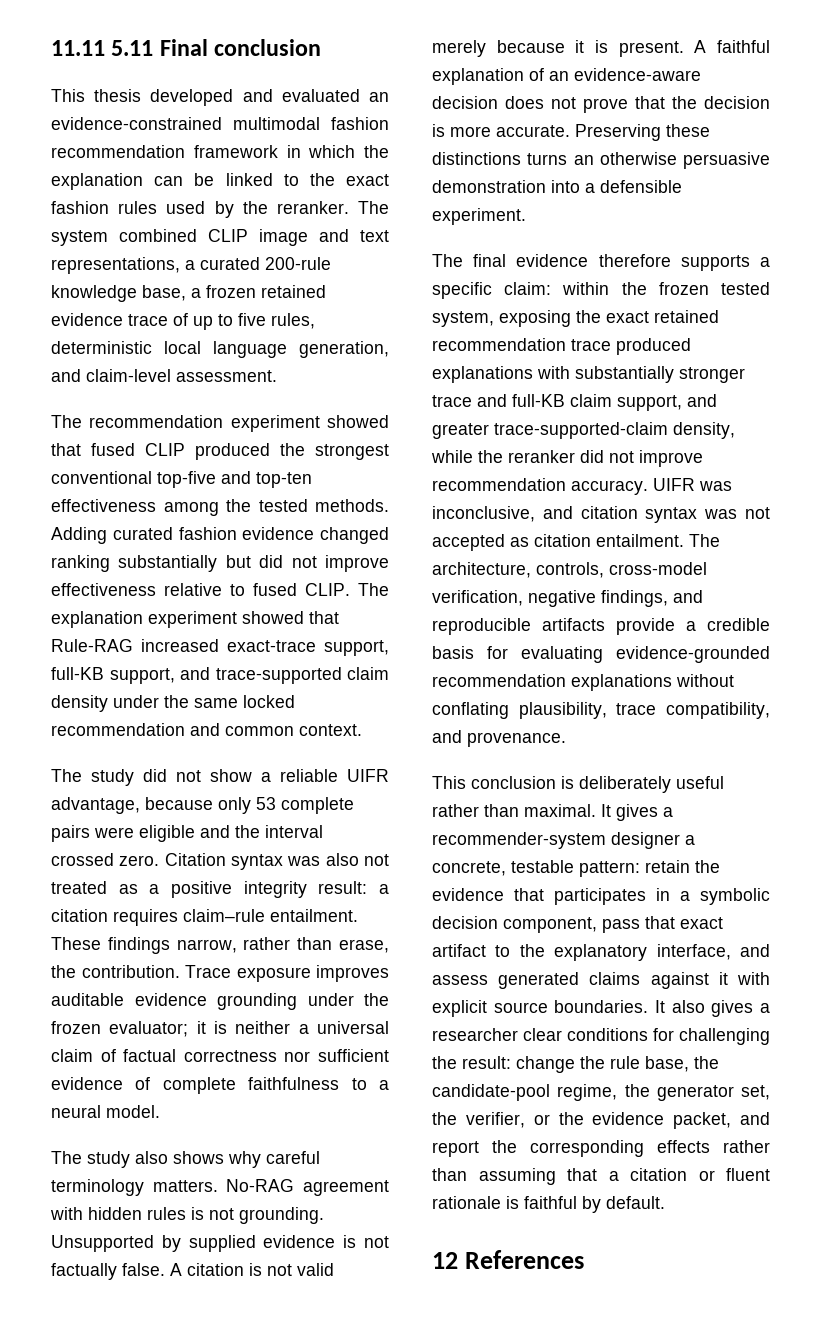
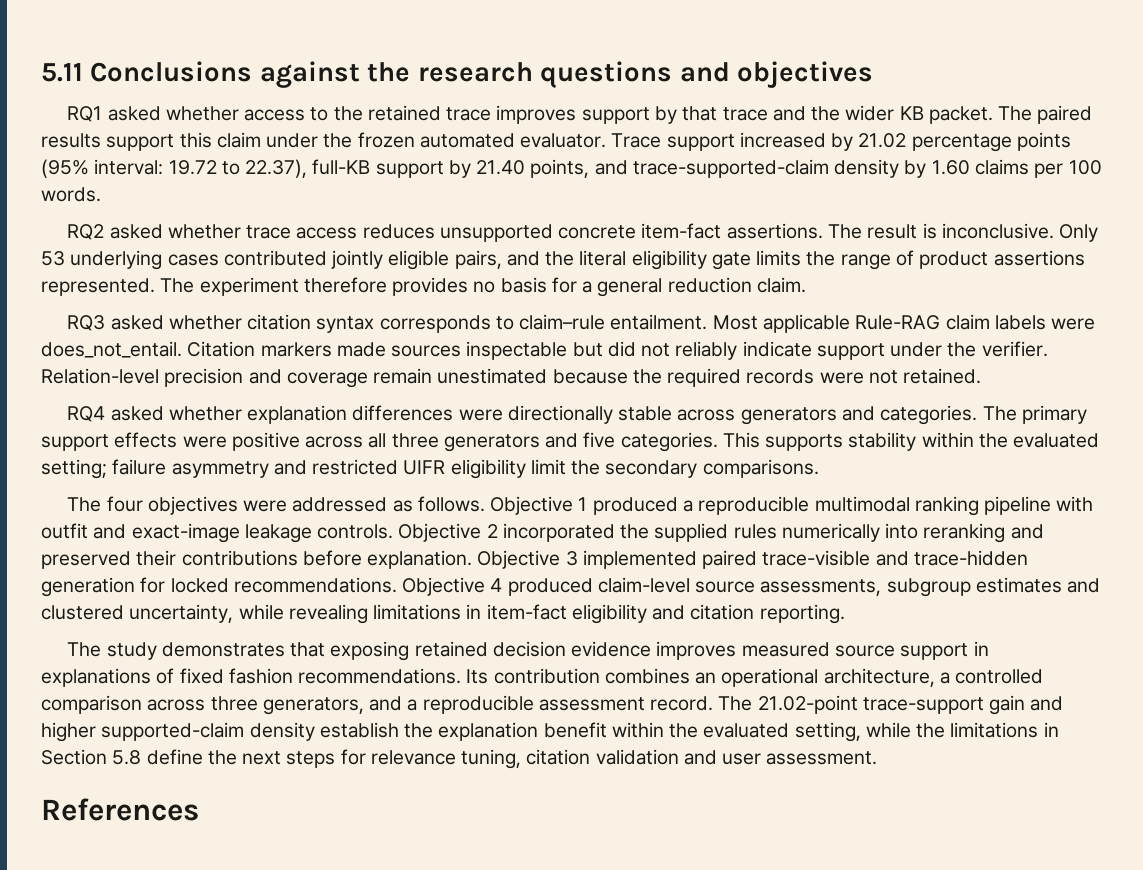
[51,39,322,56] [51,89,389,106] [51,117,389,130] [51,145,389,158] [51,173,389,190] [51,201,389,218] [51,229,389,246] [51,257,331,274] [51,285,326,302] [51,313,315,330] [51,341,389,358] [51,369,277,382] [51,415,389,432] [51,443,389,460] [51,471,312,488] [51,499,389,516] [51,527,389,544] [51,555,389,572] [51,583,389,596] [51,611,339,628] [51,639,389,656] [51,667,389,684] [51,695,295,712] [51,723,362,736] [51,769,389,786] [51,797,354,814] [51,825,323,842] [51,853,389,870] [51,881,389,898] [51,909,358,926] [51,937,390,954] [51,965,389,982] [51,993,389,1010] [51,1021,390,1037] [51,1049,389,1062] [51,1077,389,1094] [51,1105,160,1118] [51,1151,320,1168] [51,1179,389,1196] [50,1207,324,1224] [51,1235,390,1252] [51,1263,334,1280] [432,40,770,57] [432,68,701,85] [432,96,770,113] [432,124,710,141] [432,152,770,169] [432,180,682,193] [432,208,526,225] [432,254,770,271] [432,282,770,299] [432,310,719,327] [432,338,691,355] [432,366,745,383] [432,394,717,411] [432,422,735,439] [431,450,703,467] [432,478,732,495] [432,506,770,523] [432,534,720,551] [432,562,707,578] [432,590,703,607] [432,618,770,635] [432,646,770,663] [432,674,734,691] [432,702,770,719] [432,730,566,747] [432,776,724,793] [432,804,673,821] [432,832,695,849] [432,860,720,877] [432,888,770,905] [432,916,723,933] [432,944,770,961] [432,972,770,989] [432,1000,770,1017] [432,1028,770,1045] [432,1056,719,1073] [432,1084,770,1101] [432,1112,770,1129] [432,1140,770,1157] [432,1168,770,1185] [432,1196,665,1213] [432,1252,458,1269] 11.11 5.11 Final conclusion // This thesis developed and evaluated an evidence-constrained multimodal fashion recommendation framework in which the explanation can be linked to the exact fashion rules used by the reranker. The system combined CLIP image and text representations, a curated 200-rule knowledge base, a frozen retained evidence trace of up to five rules, deterministic local language generation, and claim-level assessment. // The recommendation experiment showed that fused CLIP produced the strongest conventional top-five and top-ten effectiveness among the tested methods. Adding curated fashion evidence changed ranking substantially but did not improve effectiveness relative to fused CLIP. The explanation experiment showed that Rule-RAG increased exact-trace support, full-KB support, and trace-supported claim density under the same locked recommendation and common context. // The study did not show a reliable UIFR advantage, because only 53 complete pairs were eligible and the interval crossed zero. Citation syntax was also not treated as a positive integrity result: a citation requires claim–rule entailment. These findings narrow, rather than erase, the contribution. Trace exposure improves auditable evidence grounding under the frozen evaluator; it is neither a universal claim of factual correctness nor sufficient evidence of complete faithfulness to a neural model. // The study also shows why careful terminology matters. No-RAG agreement with hidden rules is not grounding. Unsupported by supplied evidence is not factually false. A citation is not valid merely because it is present. A faithful explanation of an evidence-aware decision does not prove that the decision is more accurate. Preserving these distinctions turns an otherwise persuasive demonstration into a defensible experiment. // The final evidence therefore supports a specific claim: within the frozen tested system, exposing the exact retained recommendation trace produced explanations with substantially stronger trace and full-KB claim support, and greater trace-supported-claim density, while the reranker did not improve recommendation accuracy. UIFR was inconclusive, and citation syntax was not accepted as citation entailment. The architecture, controls, cross-model verification, negative findings, and reproducible artifacts provide a credible basis for evaluating evidence-grounded recommendation explanations without conflating plausibility, trace compatibility, and provenance. // This conclusion is deliberately useful rather than maximal. It gives a recommender-system designer a concrete, testable pattern: retain the evidence that participates in a symbolic decision component, pass that exact artifact to the explanatory interface, and assess generated claims against it with explicit source boundaries. It also gives a researcher clear conditions for challenging the result: change the rule base, the candidate-pool regime, the generator set, the verifier, or the evidence packet, and report the corresponding effects rather than assuming that a citation or fluent rationale is faithful by default. // 12 -> [41,61,873,88] [67,105,1093,124] [41,132,1071,152] [41,159,1102,178] [41,187,101,202] [67,223,1099,242] [41,250,1085,270] [41,277,806,297] [67,314,1096,333] [41,341,1048,360] [41,368,982,388] [67,405,1087,425] [41,432,1100,452] [41,459,819,479] [67,496,1094,516] [41,523,1044,543] [41,550,1028,569] [41,577,1101,597] [41,604,845,624] [67,641,989,661] [41,668,1044,687] [41,695,1064,715] [41,722,1059,742] [41,749,878,769] 5.11 Conclusions against the research questions and objectives // RQ1 asked whether access to the retained trace improves support by that trace and the wider KB packet. The paired results support this claim under the frozen automated evaluator. Trace support increased by 21.02 percentage points (95% interval: 19.72 to 22.37), full-KB support by 21.40 points, and trace-supported-claim density by 1.60 claims per 100 words. // RQ2 asked whether trace access reduces unsupported concrete item-fact assertions. The result is inconclusive. Only 53 underlying cases contributed jointly eligible pairs, and the literal eligibility gate limits the range of product assertions represented. The experiment therefore provides no basis for a general reduction claim. // RQ3 asked whether citation syntax corresponds to claim–rule entailment. Most applicable Rule-RAG claim labels were does_not_entail. Citation markers made sources inspectable but did not reliably indicate support under the verifier. Relation-level precision and coverage remain unestimated because the required records were not retained. // RQ4 asked whether explanation differences were directionally stable across generators and categories. The primary support effects were positive across all three generators and five categories. This supports stability within the evaluated setting; failure asymmetry and restricted UIFR eligibility limit the secondary comparisons. // The four objectives were addressed as follows. Objective 1 produced a reproducible multimodal ranking pipeline with outfit and exact-image leakage controls. Objective 2 incorporated the supplied rules numerically into reranking and preserved their contributions before explanation. Objective 3 implemented paired trace-visible and trace-hidden generation for locked recommendations. Objective 4 produced claim-level source assessments, subgroup estimates and clustered uncertainty, while revealing limitations in item-fact eligibility and citation reporting. // The study demonstrates that exposing retained decision evidence improves measured source support in explanations of fixed fashion recommendations. Its contribution combines an operational architecture, a controlled comparison across three generators, and a reproducible assessment record. The 21.02-point trace-support gain and higher supported-claim density establish the explanation benefit within the evaluated setting, while the limitations in Section 5.8 define the next steps for relevance tuning, citation validation and user assessment. //

